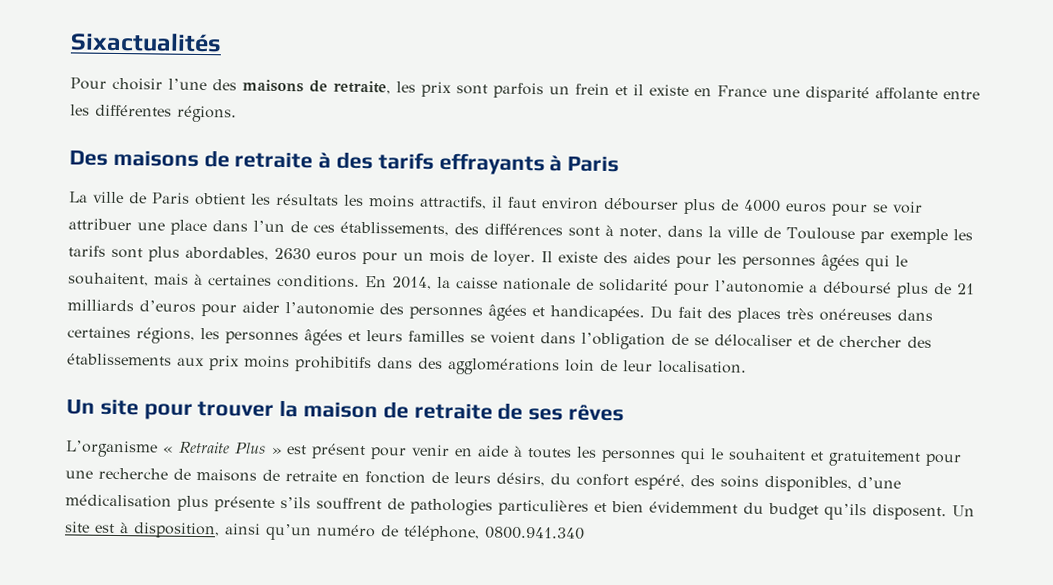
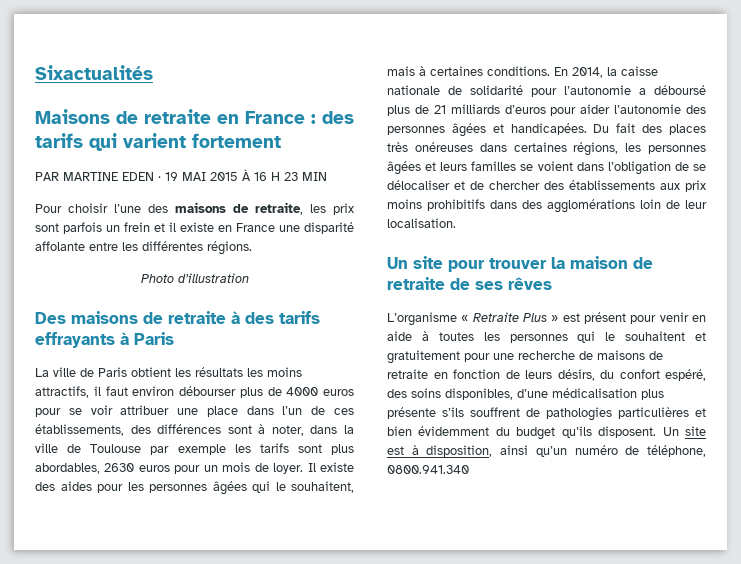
(222, 42) none -> [35,109,354,124] [35,133,281,151] [35,169,327,181] // Maisons de retraite en France : des tarifs qui varient fortement // PAR MARTINE EDEN · 19 MAI 2015 À 16 H 23 MIN
(237, 114) none -> [140,273,249,283] // Photo d’illustration

